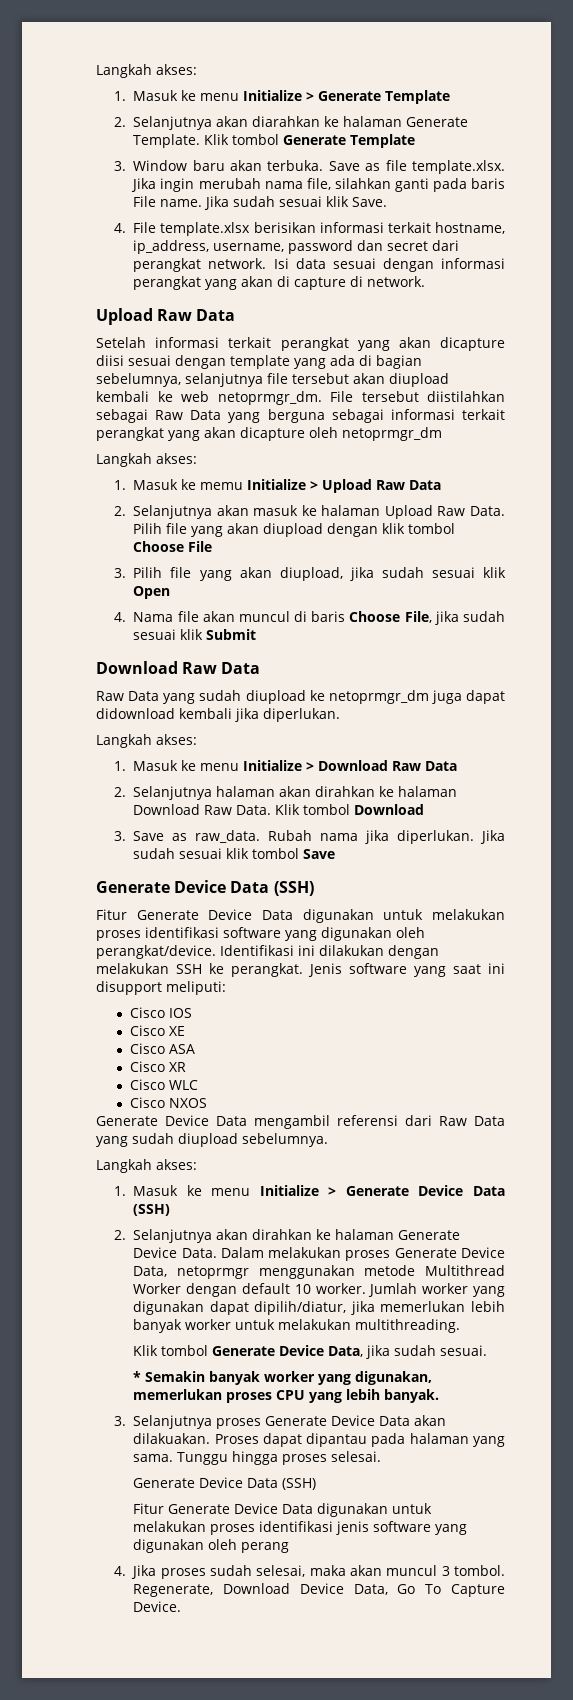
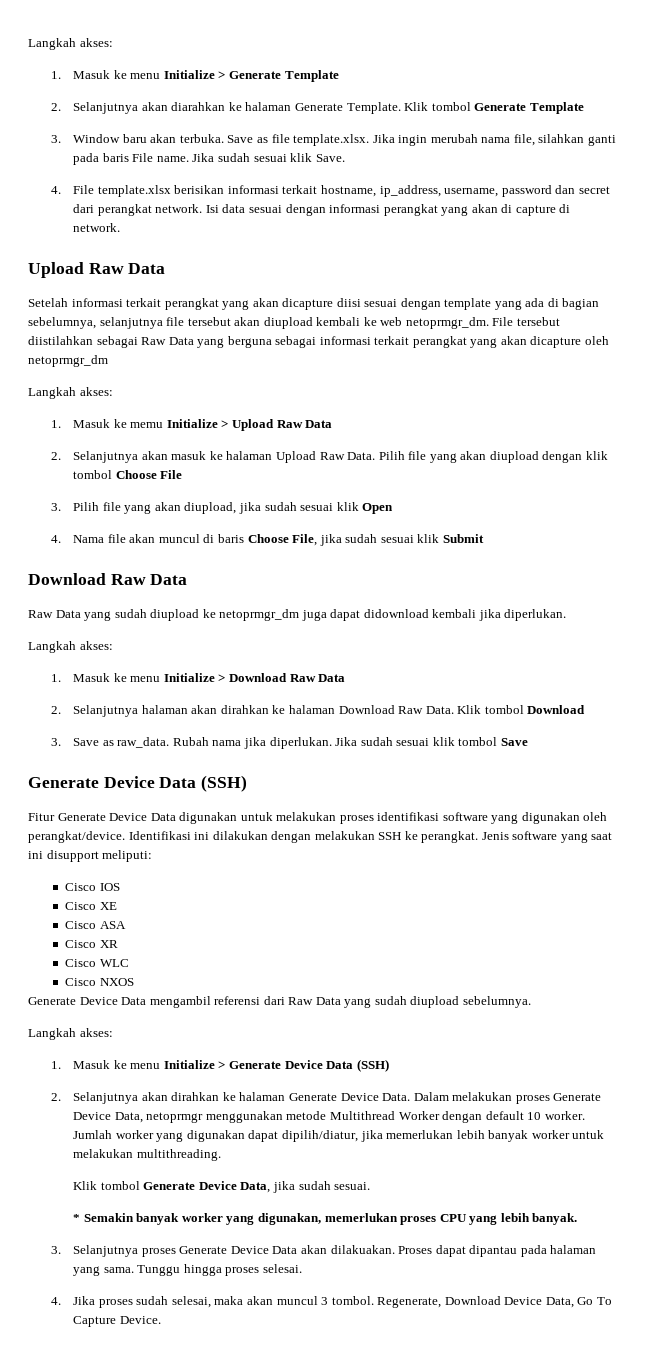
[132,1477,316,1490] [132,1503,432,1517] [132,1521,467,1535] [132,1539,289,1553] // Generate Device Data (SSH) // Fitur Generate Device Data digunakan untuk melakukan proses identifikasi jenis software yang digunakan oleh perang -> (302, 1268) none

